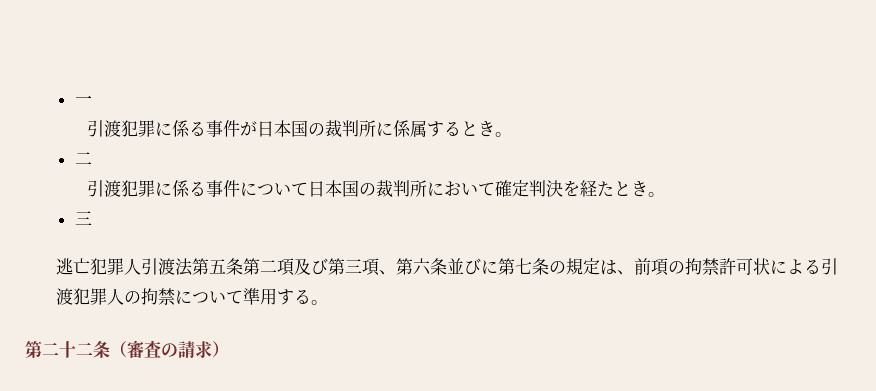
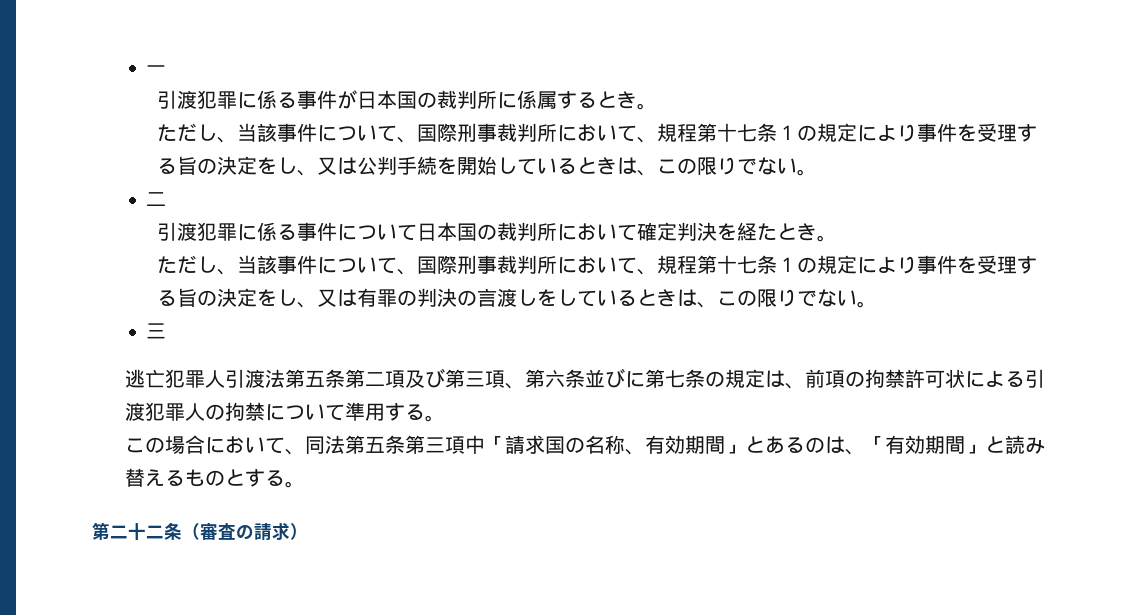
(512, 134) none -> [157,123,1038,143] [157,156,818,176] // ただし、当該事件について、国際刑事裁判所において、規程第十七条１の規定により事件を受理する旨の決定をし、又は公判手続を開始しているときは、この限りでない。
(665, 194) none -> [157,255,1038,275] [157,288,878,308] // ただし、当該事件について、国際刑事裁判所において、規程第十七条１の規定により事件を受理する旨の決定をし、又は有罪の判決の言渡しをしているときは、この限りでない。
(328, 302) none -> [124,435,1045,455] [124,468,305,488] // この場合において、同法第五条第三項中「請求国の名称、有効期間」とあるのは、「有効期間」と読み替えるものとする。

